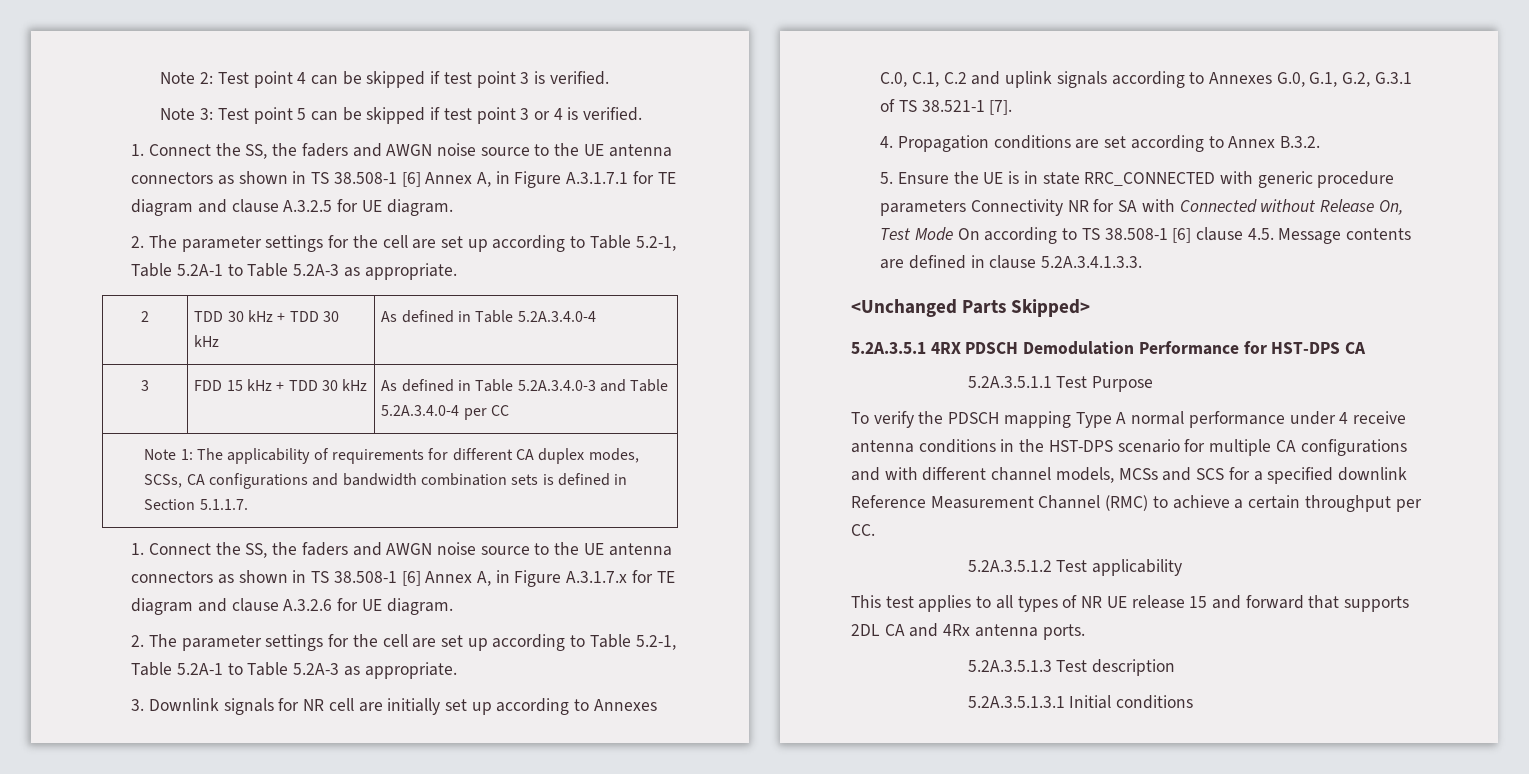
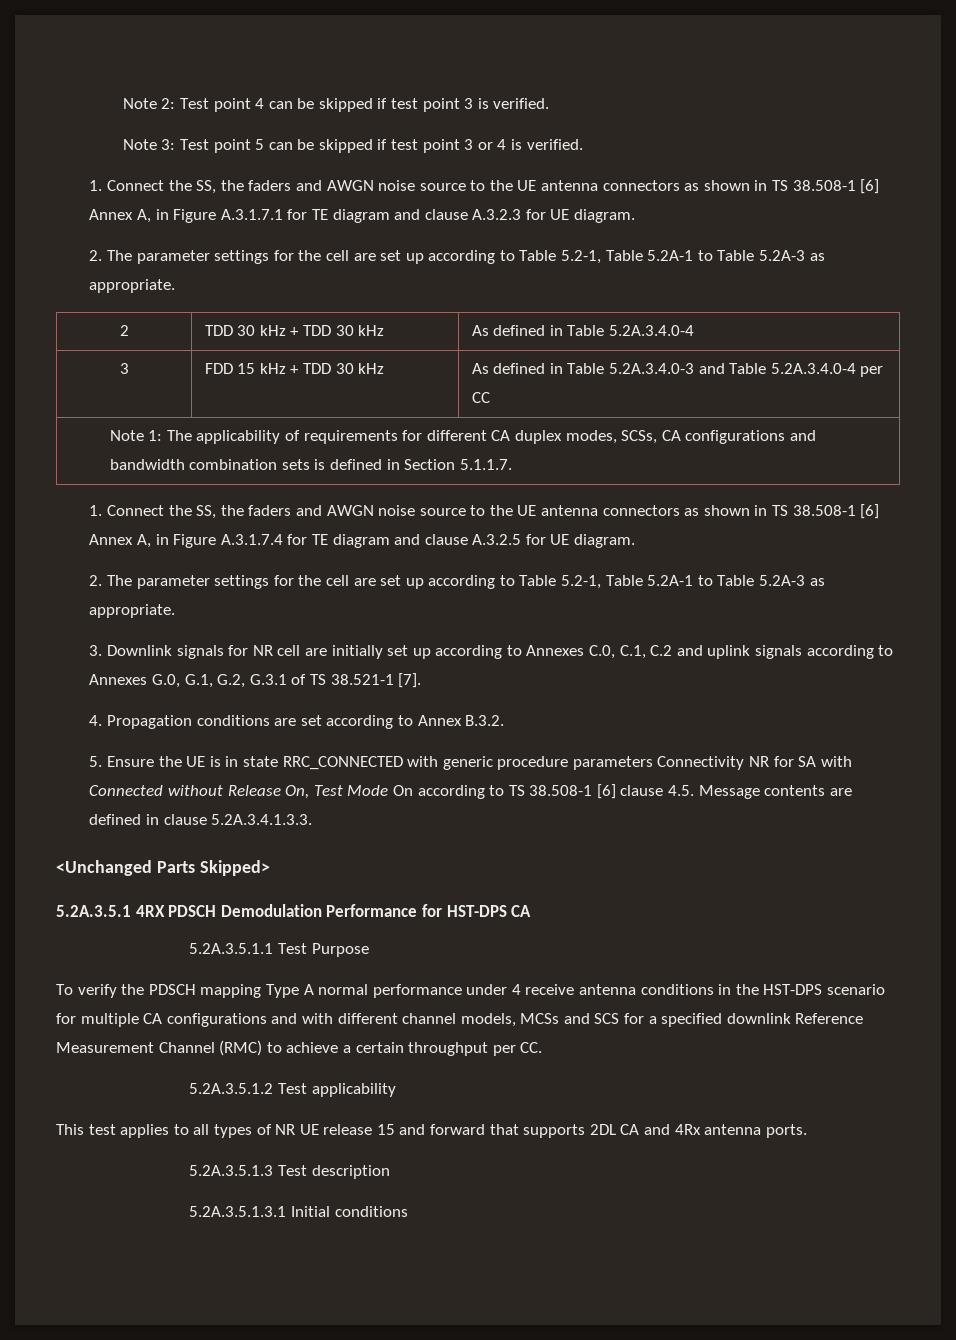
[283,200,333,212] A.3.2.5 -> [472,209,522,220] A.3.2.3
[566,570,675,583] [131,598,333,615] A.3.1.7.x for TE diagram and clause A.3.2.6 -> [220,534,522,548] A.3.1.7.4 for TE diagram and clause A.3.2.5

